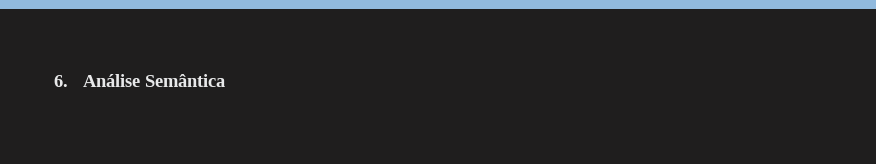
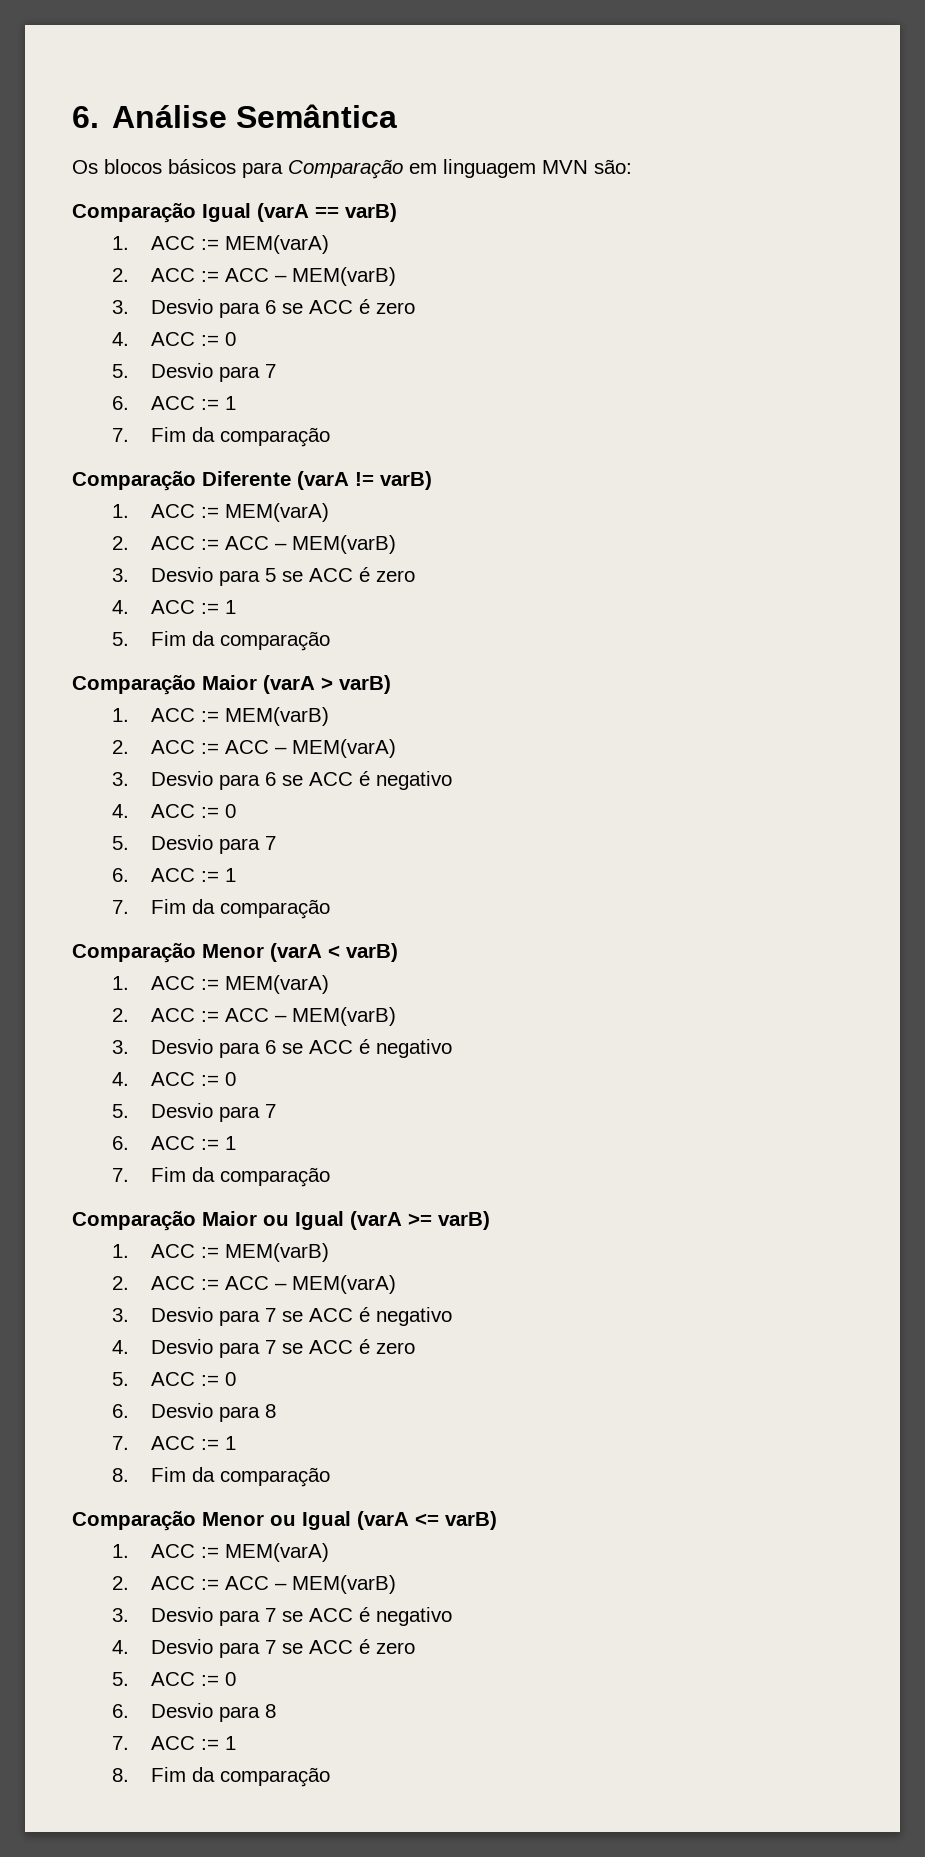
(225, 80) none -> [72,159,632,179] [72,203,397,223] [111,235,330,254] [111,267,397,286] [111,299,416,318] [111,332,237,346] [111,363,277,382] [111,396,237,410] [111,427,331,447] [72,471,432,491] [111,503,330,522] [111,535,397,554] [111,567,416,586] [111,600,237,614] [111,631,331,651] [72,675,391,695] [111,707,330,726] [111,739,397,758] [111,771,453,790] [111,804,237,818] [111,835,277,854] [111,868,237,882] [111,899,331,919] [72,943,398,963] [111,975,330,994] [111,1007,397,1026] [111,1039,453,1058] [111,1072,237,1086] [111,1103,277,1122] [111,1136,237,1150] [111,1167,331,1187] [72,1211,490,1231] [111,1243,330,1262] [111,1275,397,1294] [111,1307,453,1326] [111,1339,416,1358] [111,1372,237,1386] [111,1403,277,1422] [111,1436,237,1450] [111,1467,331,1487] [72,1511,497,1531] [111,1543,330,1562] [111,1575,397,1594] [111,1607,453,1626] [111,1639,416,1658] [111,1672,237,1686] [111,1703,277,1722] [111,1736,237,1750] [111,1767,331,1787] // Os blocos básicos para Comparação em linguagem MVN são: // Comparação Igual (varA == varB) // 1. ACC := MEM(varA) // 2. ACC := ACC – MEM(varB) // 3. Desvio para 6 se ACC é zero // 4. ACC := 0 // 5. Desvio para 7 // 6. ACC := 1 // 7. Fim da comparação // Comparação Diferente (varA != varB) // 1. ACC := MEM(varA) // 2. ACC := ACC – MEM(varB) // 3. Desvio para 5 se ACC é zero // 4. ACC := 1 // 5. Fim da comparação // Comparação Maior (varA > varB) // 1. ACC := MEM(varB) // 2. ACC := ACC – MEM(varA) // 3. Desvio para 6 se ACC é negativo // 4. ACC := 0 // 5. Desvio para 7 // 6. ACC := 1 // 7. Fim da comparação // Comparação Menor (varA < varB) // 1. ACC := MEM(varA) // 2. ACC := ACC – MEM(varB) // 3. Desvio para 6 se ACC é negativo // 4. ACC := 0 // 5. Desvio para 7 // 6. ACC := 1 // 7. Fim da comparação // Comparação Maior ou Igual (varA >= varB) // 1. ACC := MEM(varB) // 2. ACC := ACC – MEM(varA) // 3. Desvio para 7 se ACC é negativo // 4. Desvio para 7 se ACC é zero // 5. ACC := 0 // 6. Desvio para 8 // 7. ACC := 1 // 8. Fim da comparação // Comparação Menor ou Igual (varA <= varB) // 1. ACC := MEM(varA) // 2. ACC := ACC – MEM(varB) // 3. Desvio para 7 se ACC é negativo // 4. Desvio para 7 se ACC é zero // 5. ACC := 0 // 6. Desvio para 8 // 7. ACC := 1 // 8. Fim da comparação

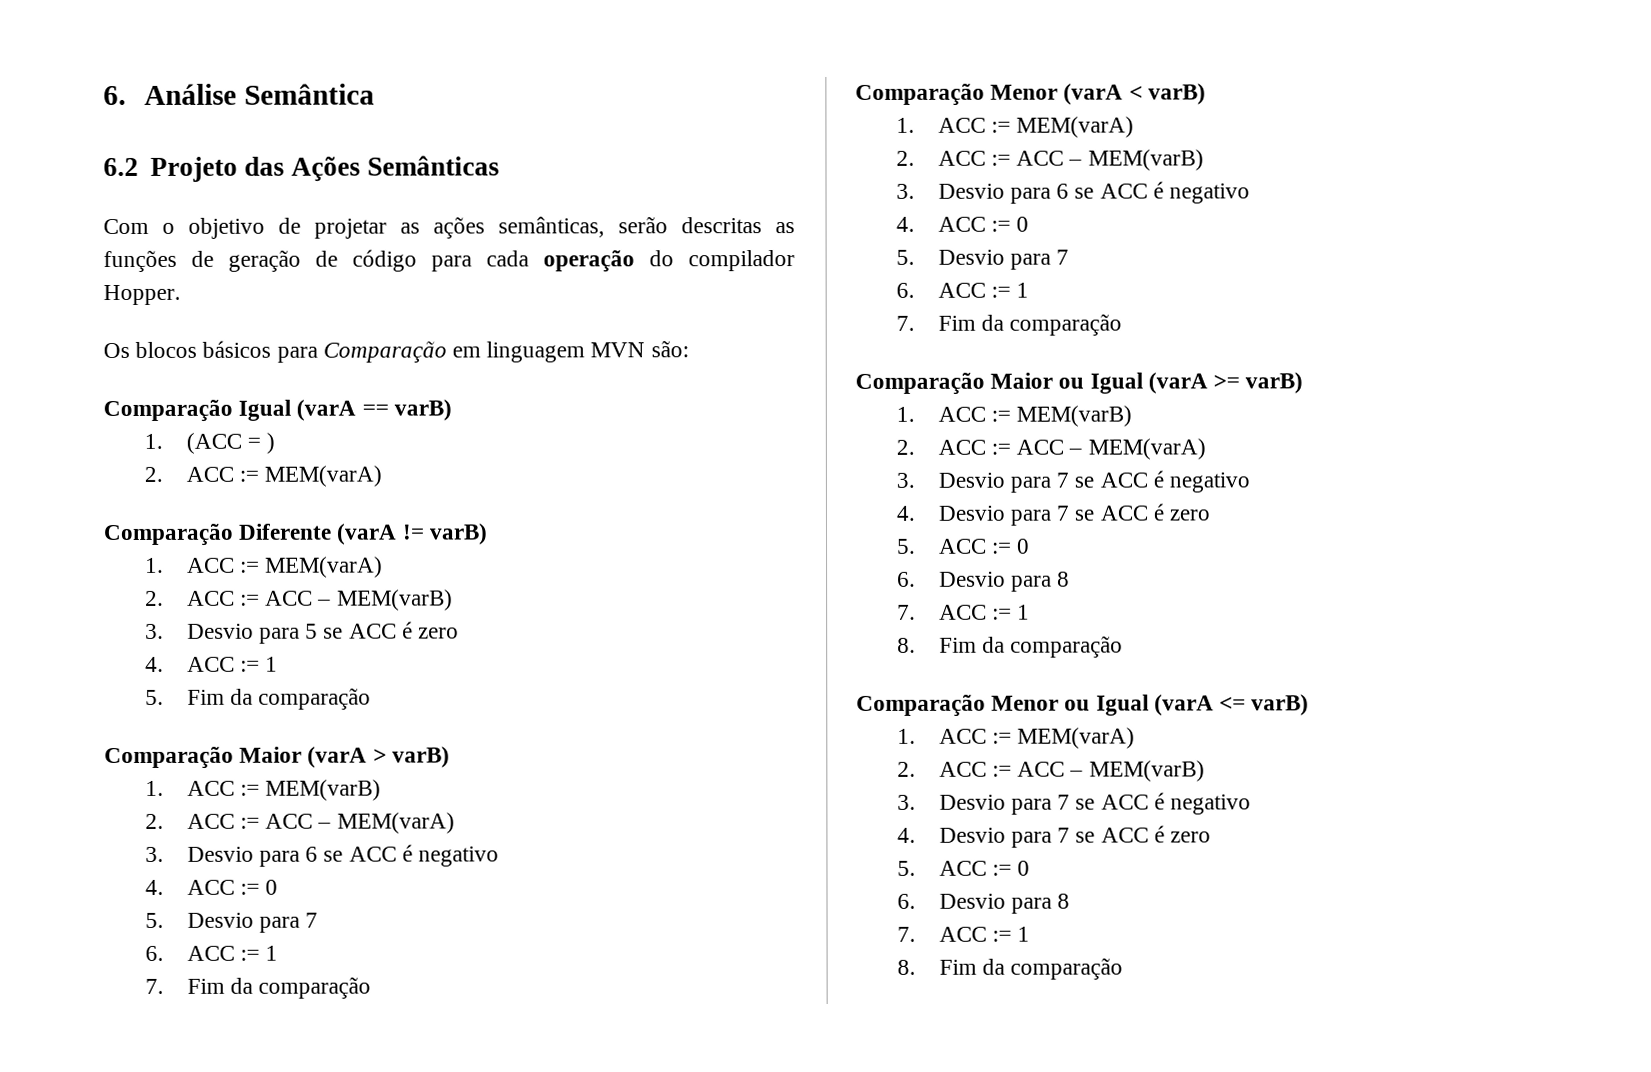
(397, 116) none -> [103,155,501,182] [103,216,795,239] [103,249,795,273] [103,284,181,306] // 6.2 Projeto das Ações Semânticas // Com o objetivo de projetar as ações semânticas, serão descritas as funções de geração de código para cada operação do compilador Hopper.
[151,235,330,254] [111,267,397,286] [111,299,416,318] [111,332,237,346] [111,363,277,382] [111,396,237,410] [111,427,331,447] ACC := MEM(varA) // 2. ACC := ACC – MEM(varB) // 3. Desvio para 6 se ACC é zero // 4. ACC := 0 // 5. Desvio para 7 // 6. ACC := 1 // 7. Fim da comparação -> [185,432,276,454] [144,465,383,487] (ACC = ) // 2. ACC := MEM(varA)

